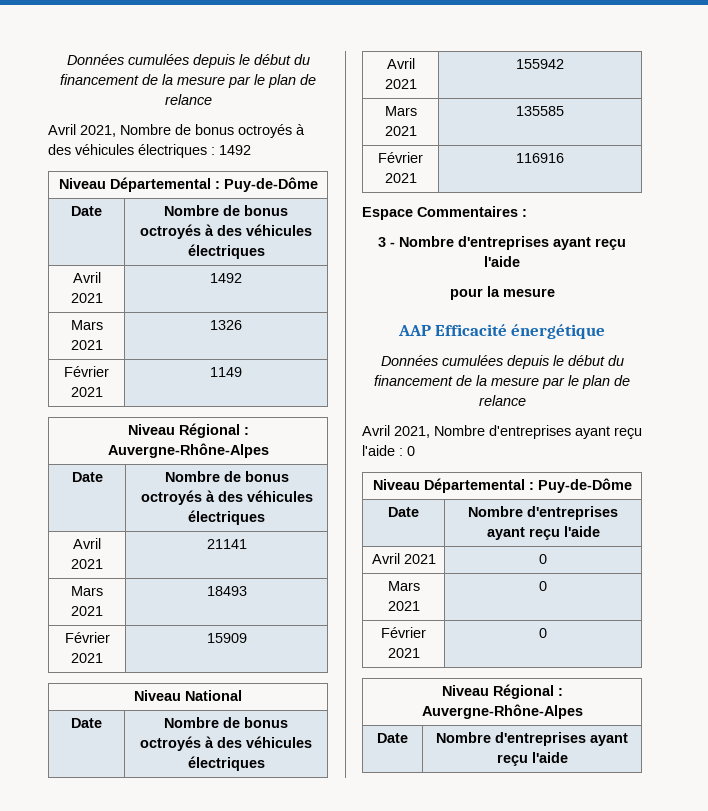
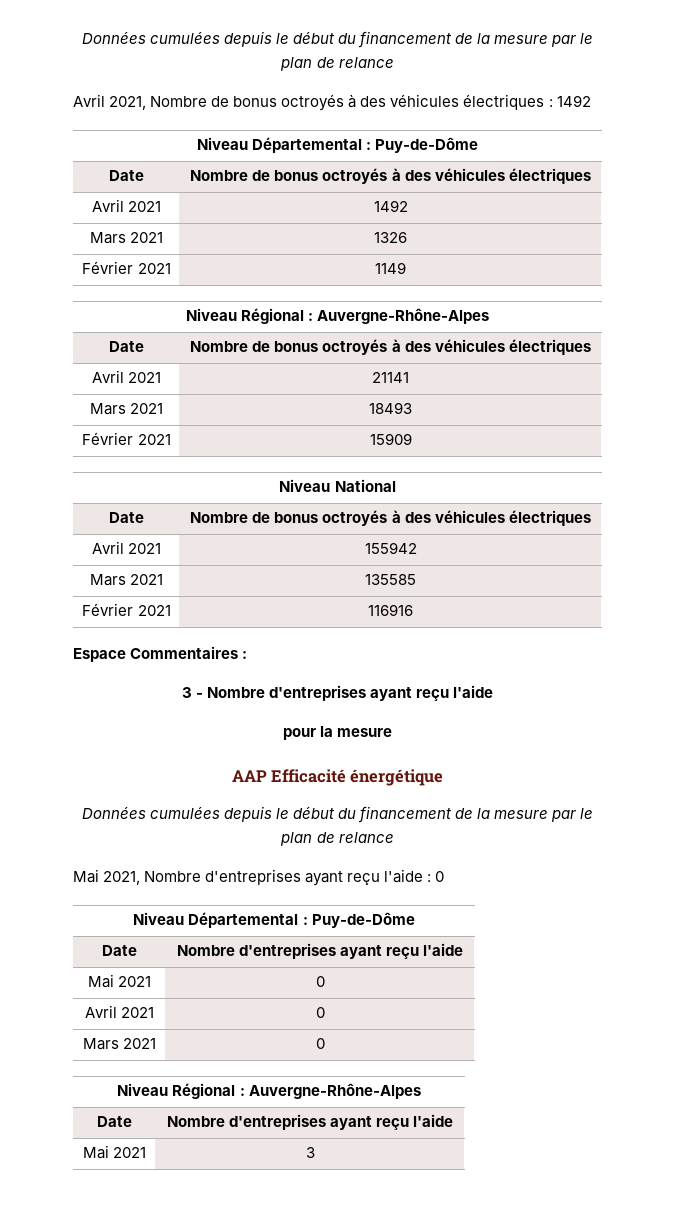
[362,425,390,436] Avril -> [73,869,99,883] Mai
(600, 531) none -> [87,974,152,988] [315,976,325,987] // Mai 2021 | 0
[381,627,426,638] [387,648,420,658] [539,628,547,638] // Février 2021 | 0 -> (325, 1043) none
(568, 757) none -> [82,1145,147,1159] [305,1147,315,1158] // Mai 2021 | 3

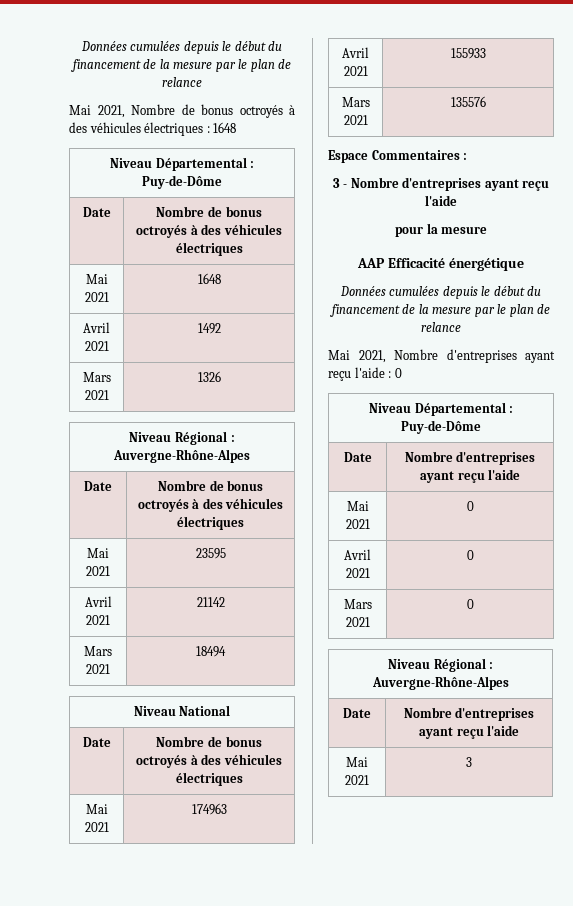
[73,94,105,107] Avril -> [69,105,91,115] Mai
[556,95,591,107] 1492 -> [213,122,237,133] 1648
(591, 176) none -> [85,274,108,284] [84,292,109,302] [197,273,221,284] // Mai 2021 | 1648
[82,261,171,274] [375,262,406,274] // Février 2021 | 1149 -> (221, 376) none
[91,370,162,383] [372,372,409,383] [89,403,164,415] [369,402,412,414] [82,432,171,445] [369,433,412,445] // Avril 2021 | 21141 // Mars 2021 | 18493 // Février 2021 | 15909 -> [87,548,109,558] [86,566,110,576] [195,548,226,559] [84,596,112,607] [86,615,110,625] [196,597,225,607] [84,646,112,656] [86,664,110,674] [196,646,226,657] // Mai 2021 | 23595 // Avril 2021 | 21142 // Mars 2021 | 18494
[91,541,162,554] [364,542,417,554] [89,574,164,586] [365,574,416,585] [82,603,171,616] [368,604,413,616] // Avril 2021 | 155942 // Mars 2021 | 135585 // Février 2021 | 116916 -> [85,804,108,814] [84,822,109,832] [191,803,227,815] [342,47,369,58] [343,66,368,76] [450,48,486,59] [341,97,370,107] [343,115,368,125] [450,96,486,107] // Mai 2021 | 174963 // Avril 2021 | 155933 // Mars 2021 | 135576

